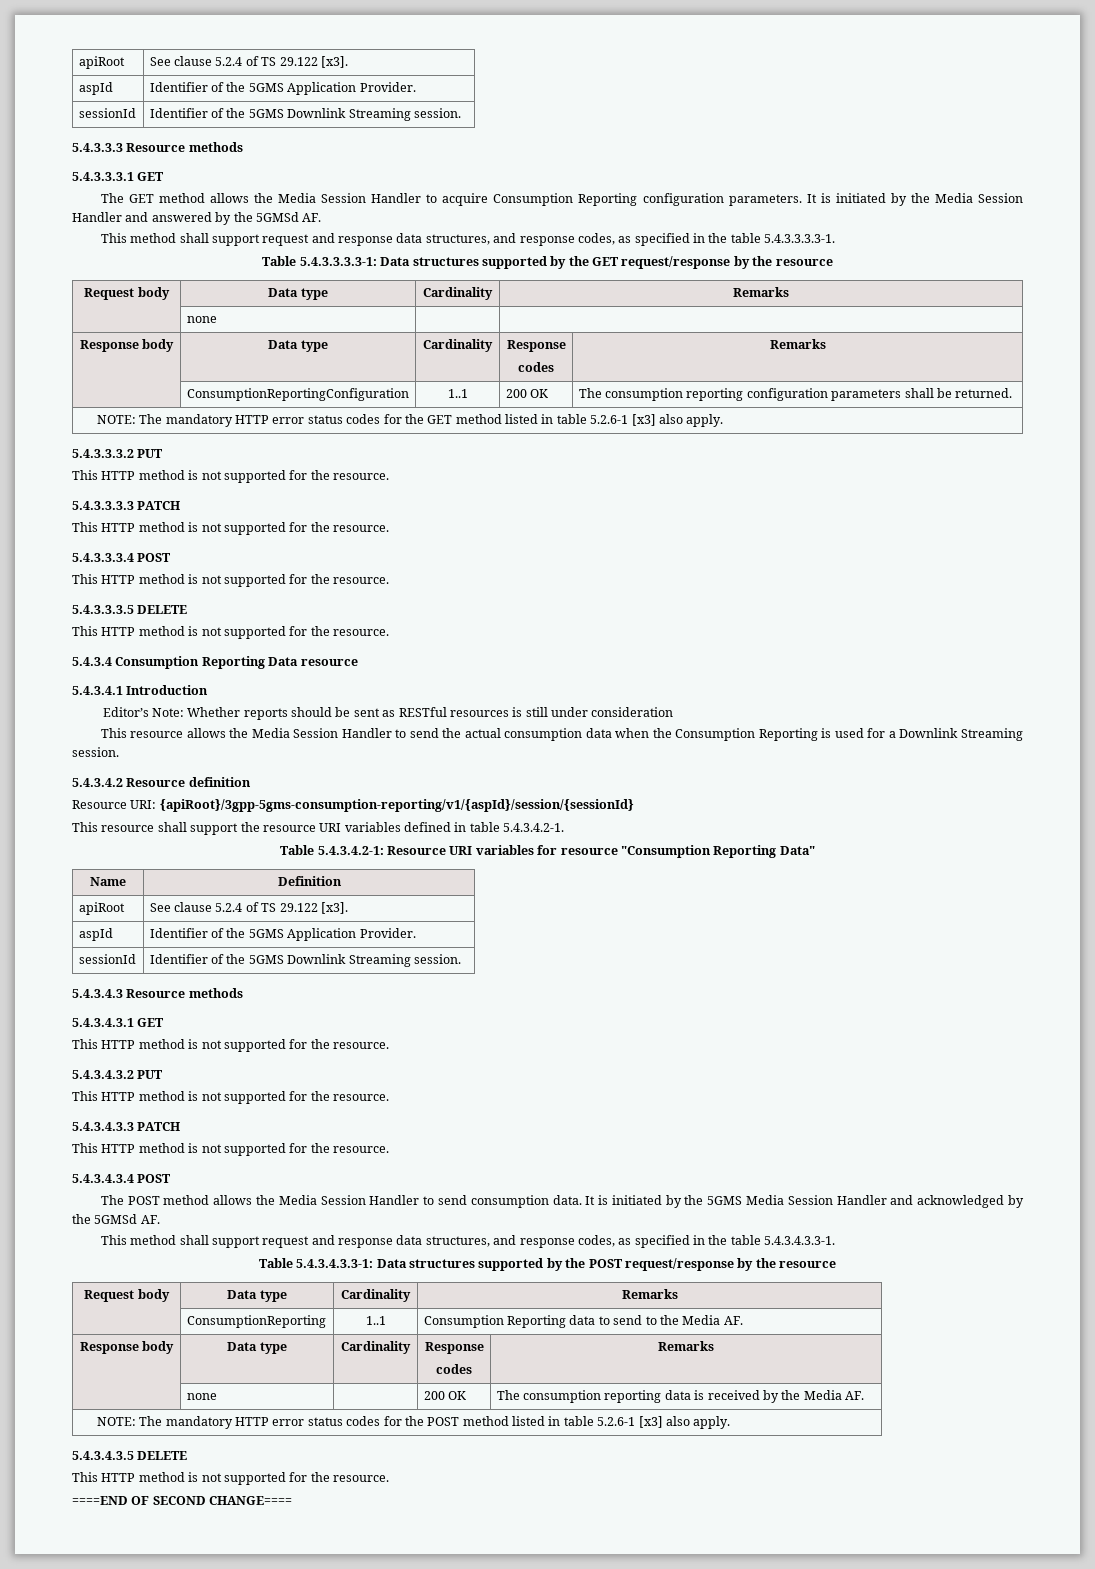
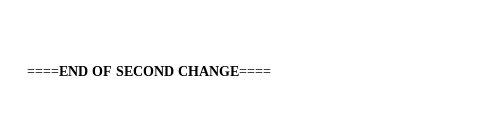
[78,56,125,69] [149,56,348,68] [78,82,113,95] [149,82,416,95] [78,108,136,118] [149,108,461,121] [72,142,243,152] [72,172,165,181] [100,193,1023,206] [72,212,322,225] [100,233,836,246] [262,256,833,269] [84,287,170,300] [268,288,328,300] [423,287,493,300] [733,287,789,297] [186,316,217,323] [79,339,175,352] [268,340,328,352] [423,339,493,352] [506,340,566,352] [518,362,554,372] [769,339,826,349] [186,388,409,401] [447,389,468,398] [505,389,549,398] [578,388,1013,401] [96,414,724,427] [72,449,164,458] [72,470,389,483] [72,501,181,510] [72,522,389,535] [72,553,172,562] [72,574,389,587] [72,605,188,614] [72,626,389,639] [72,656,358,669] [72,685,209,695] [102,707,674,720] [100,728,1023,741] [72,747,119,757] [72,777,251,787] [72,799,634,812] [72,822,565,835] [280,845,815,858] [90,877,126,886] [277,876,342,886] [78,902,125,915] [149,902,348,914] [78,928,113,941] [149,928,416,941] [78,954,136,964] [149,954,461,967] [72,988,243,998] [72,1018,165,1027] [72,1039,389,1052] [72,1070,164,1079] [72,1091,389,1104] [72,1122,181,1131] [72,1143,389,1156] [72,1174,172,1183] [100,1195,1024,1208] [72,1214,160,1224] [100,1235,836,1248] [258,1258,837,1271] [84,1289,170,1302] [227,1290,287,1302] [341,1289,411,1302] [621,1289,678,1299] [186,1315,326,1328] [365,1316,386,1325] [423,1315,743,1328] [79,1341,175,1354] [227,1342,287,1354] [341,1341,411,1354] [424,1342,484,1354] [436,1364,472,1374] [658,1341,714,1351] [186,1393,217,1400] [423,1391,467,1400] [496,1390,865,1403] [96,1416,731,1429] [72,1451,188,1460] [72,1472,389,1485] apiRoot | See clause 5.2.4 of TS 29.122 [x3]. // aspId | Identifier of the 5GMS Application Provider. // sessionId | Identifier of the 5GMS Downlink Streaming session. // 5.4.3.3.3 Resource methods // 5.4.3.3.3.1 GET // The GET method allows the Media Session Handler to acquire Consumption Reporting configuration parameters. It is initiated by the Media Session Handler and answered by the 5GMSd AF. // This method shall support request and response data structures, and response codes, as specified in the table 5.4.3.3.3.3-1. // Table 5.4.3.3.3.3-1: Data structures supported by the GET request/response by the resource // Request body | Data type | Cardinality | Remarks // | none | | // Response body | Data type | Cardinality | Response // codes | Remarks // | ConsumptionReportingConfiguration | 1..1 | 200 OK | The consumption reporting configuration parameters shall be returned. // NOTE: The mandatory HTTP error status codes for the GET method listed in table 5.2.6-1 [x3] also apply. // 5.4.3.3.3.2 PUT // This HTTP method is not supported for the resource. // 5.4.3.3.3.3 PATCH // This HTTP method is not supported for the resource. // 5.4.3.3.3.4 POST // This HTTP method is not supported for the resource. // 5.4.3.3.3.5 DELETE // This HTTP method is not supported for the resource. // 5.4.3.4 Consumption Reporting Data resource // 5.4.3.4.1 Introduction // Editor’s Note: Whether reports should be sent as RESTful resources is still under consideration // This resource allows the Media Session Handler to send the actual consumption data when the Consumption Reporting is used for a Downlink Streaming session. // 5.4.3.4.2 Resource definition // Resource URI: {apiRoot}/3gpp-5gms-consumption-reporting/v1/{aspId}/session/{sessionId} // This resource shall support the resource URI variables defined in table 5.4.3.4.2-1. // Table 5.4.3.4.2-1: Resource URI variables for resource "Consumption Reporting Data" // Name | Definition // apiRoot | See clause 5.2.4 of TS 29.122 [x3]. // aspId | Identifier of the 5GMS Application Provider. // sessionId | Identifier of the 5GMS Downlink Streaming session. // 5.4.3.4.3 Resource methods // 5.4.3.4.3.1 GET // This HTTP method is not supported for the resource. // 5.4.3.4.3.2 PUT // This HTTP method is not supported for the resource. // 5.4.3.4.3.3 PATCH // This HTTP method is not supported for the resource. // 5.4.3.4.3.4 POST // The POST method allows the Media Session Handler to send consumption data. It is initiated by the 5GMS Media Session Handler and acknowledged by the 5GMSd AF. // This method shall support request and response data structures, and response codes, as specified in the table 5.4.3.4.3.3-1. // Table 5.4.3.4.3.3-1: Data structures supported by the POST request/response by the resource // Request body | Data type | Cardinality | Remarks // | ConsumptionReporting | 1..1 | Consumption Reporting data to send to the Media AF. // Response body | Data type | Cardinality | Response // codes | Remarks // | none | | 200 OK | The consumption reporting data is received by the Media AF. // NOTE: The mandatory HTTP error status codes for the POST method listed in table 5.2.6-1 [x3] also apply. // 5.4.3.4.3.5 DELETE // This HTTP method is not supported for the resource. // -> (27, 71) none

